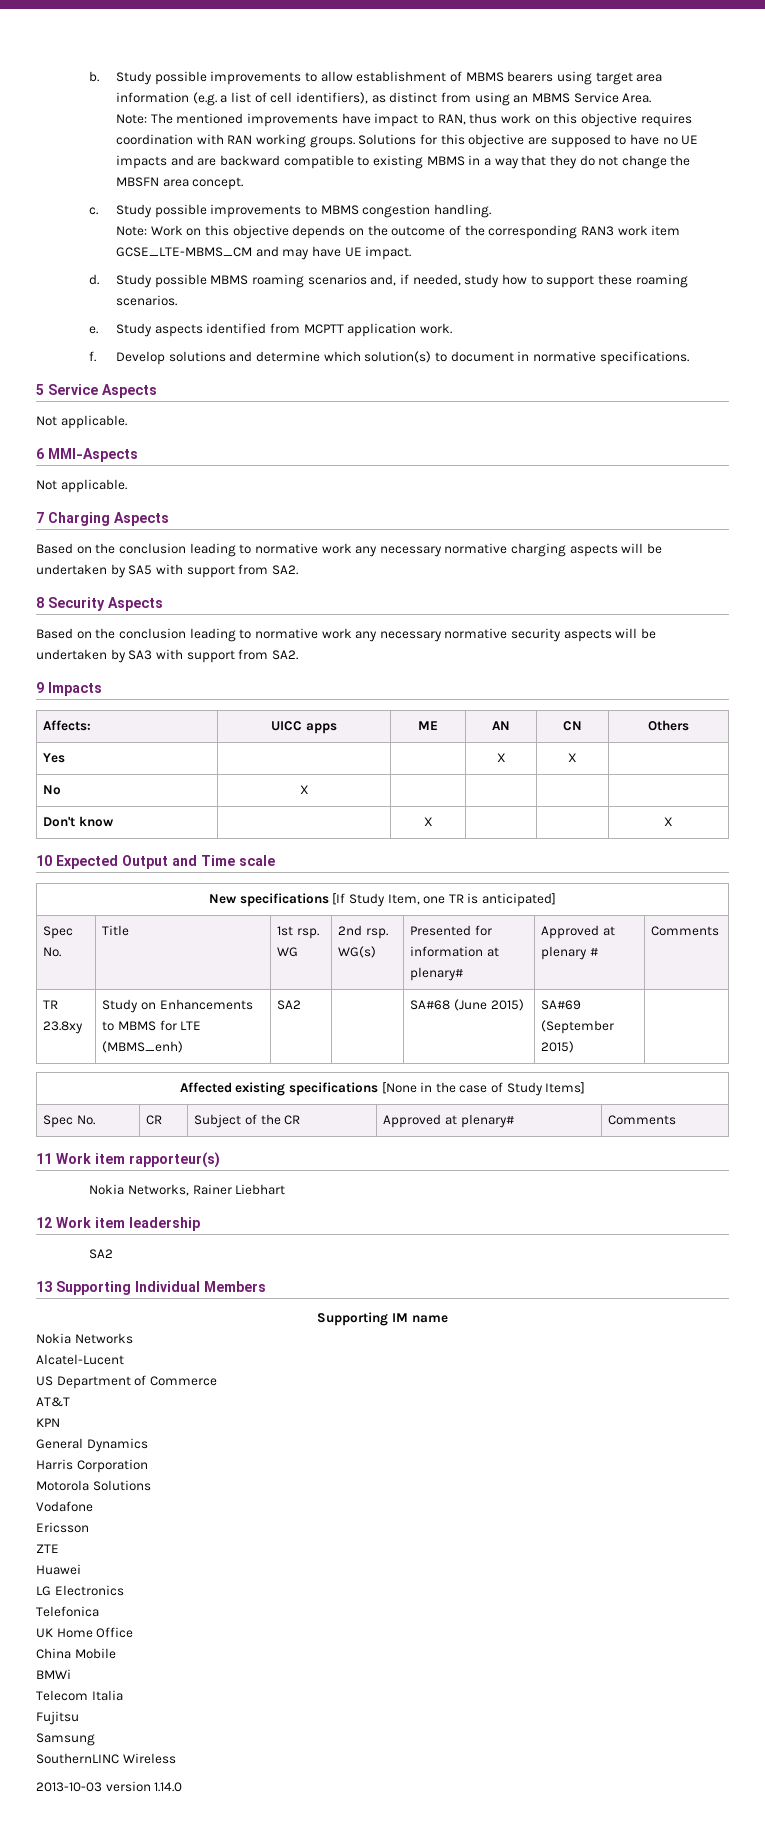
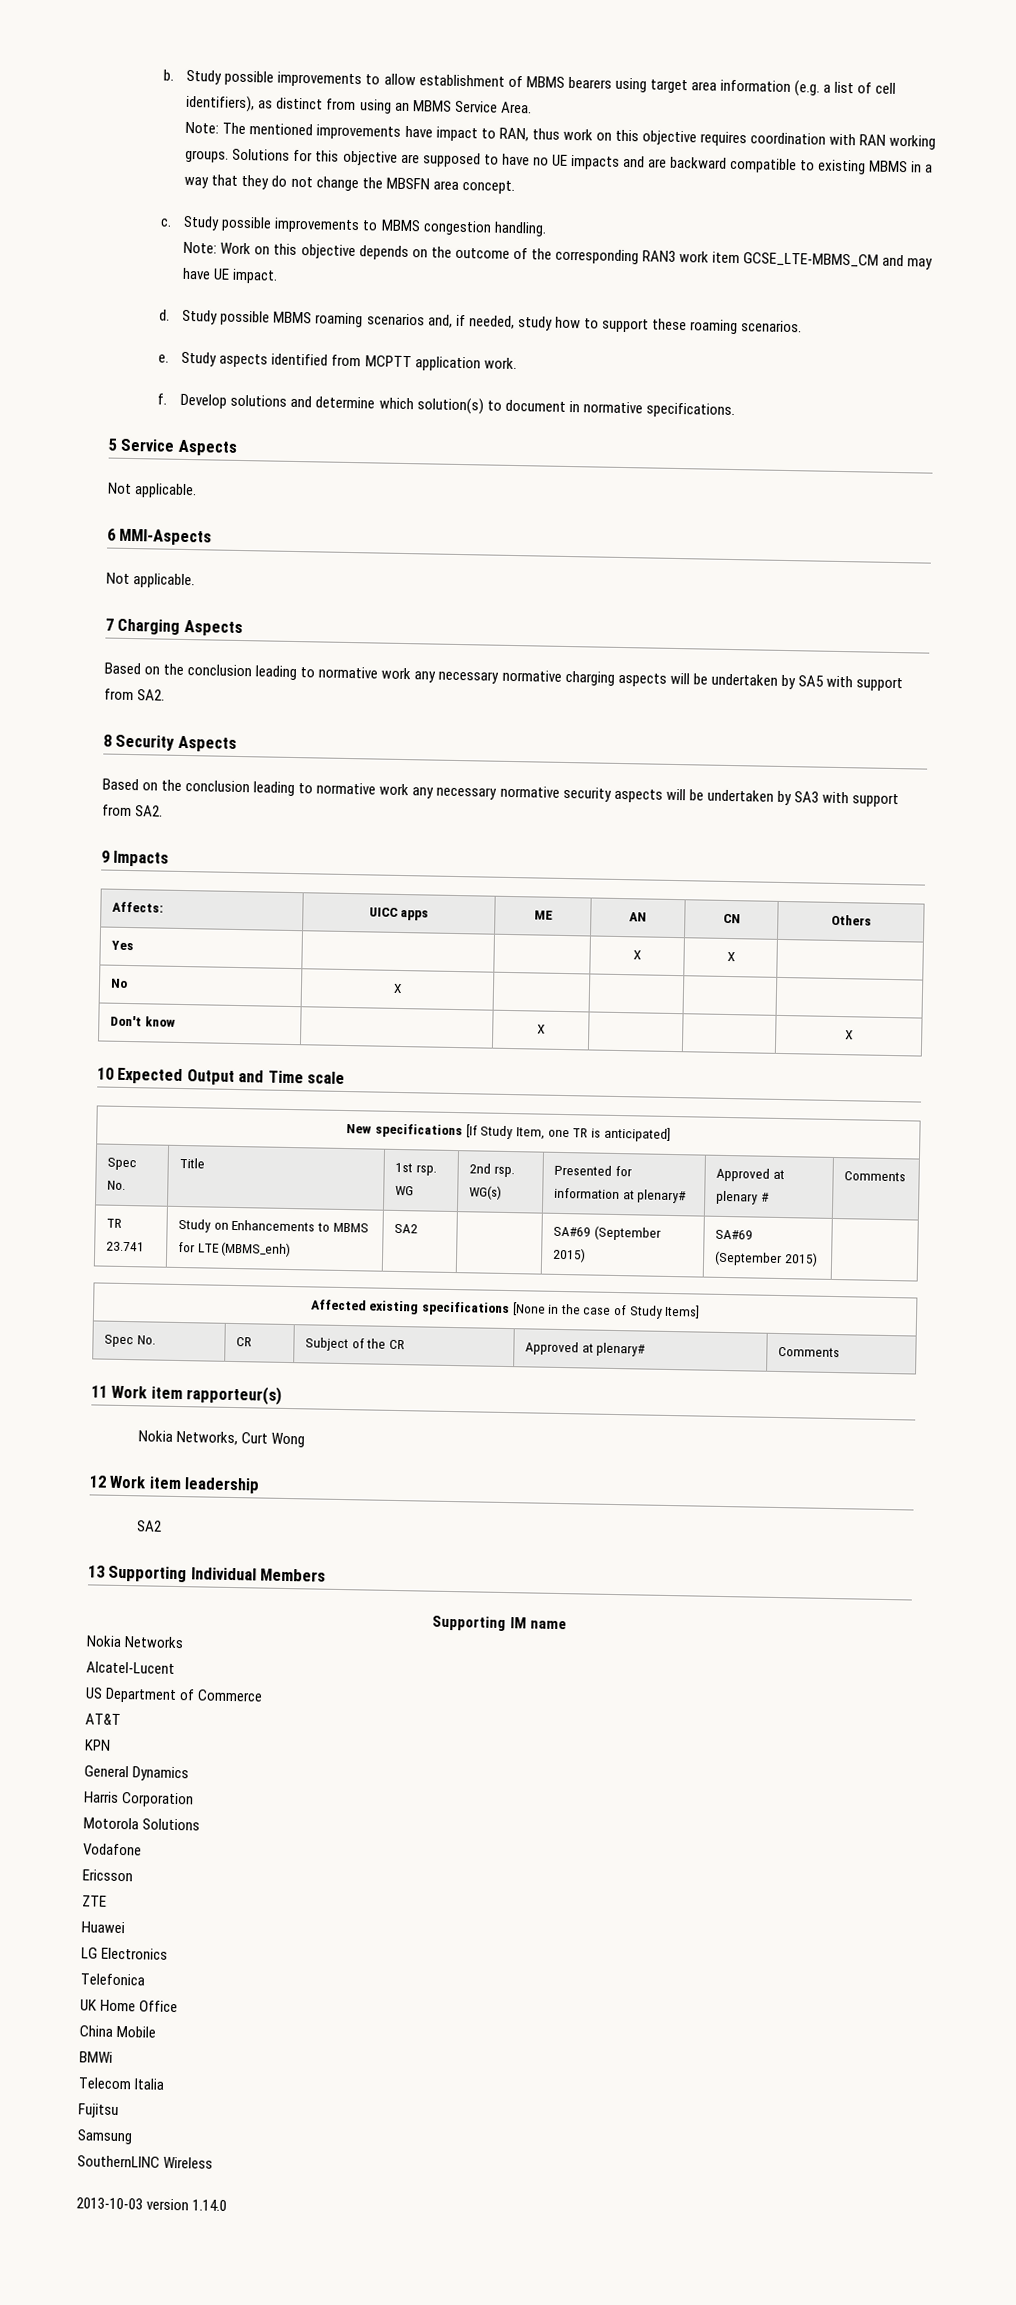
[43,1021,84,1034] 23.8xy -> [105,1241,145,1252] 23.741
[410,999,487,1011] SA#68 (June -> [552,1225,661,1241] SA#69 (September
[192,1184,286,1195] Rainer Liebhart -> [240,1432,305,1448] Curt Wong

